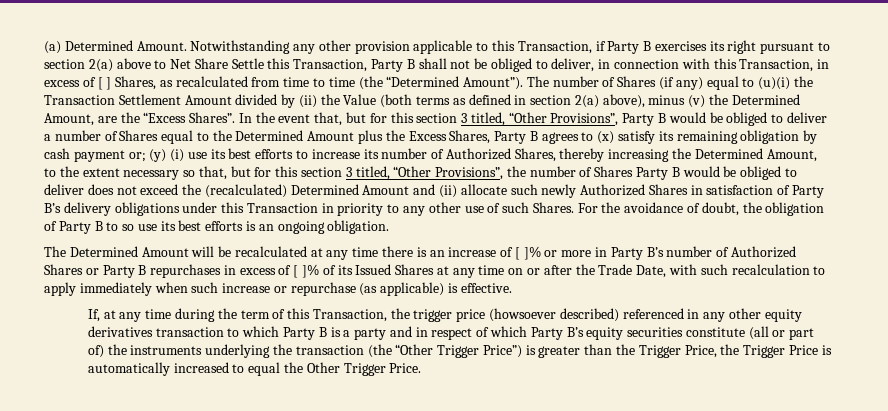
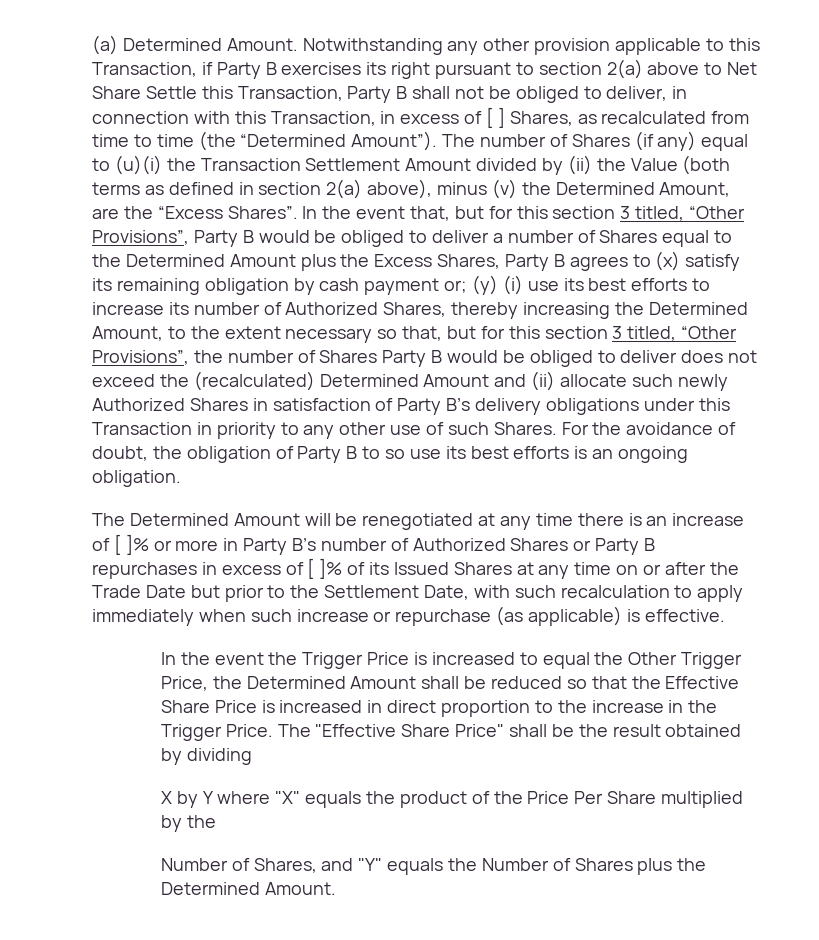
[234,246,307,257] recalculated -> [362,513,474,530] renegotiated
(633, 269) none -> [145,585,420,602] Date but prior to the Settlement
[87,308,802,322] [87,326,815,340] [87,344,717,358] If, at any time during the term of this Transaction, the trigger price (howsoever described) referenced in any other equity derivatives transaction to which Party B is a party and in respect of which Party B’s equity securities constitute (all or part of) the instruments underlying the transaction (the “Other Trigger Price”) is greater than the Trigger Price, -> [160,652,264,665] In the event
[87,362,170,376] automatically -> (427, 658) none
[389,363,422,373] Price. -> [160,676,740,691] [160,700,718,717] [160,724,742,741] [160,748,252,765] [160,791,744,808] [160,815,216,832] [160,858,707,875] [160,882,336,895] Price, the Determined Amount shall be reduced so that the Effective Share Price is increased in direct proportion to the increase in the Trigger Price. The "Effective Share Price" shall be the result obtained by dividing // X by Y where "X" equals the product of the Price Per Share multiplied by the // Number of Shares, and "Y" equals the Number of Shares plus the Determined Amount.

